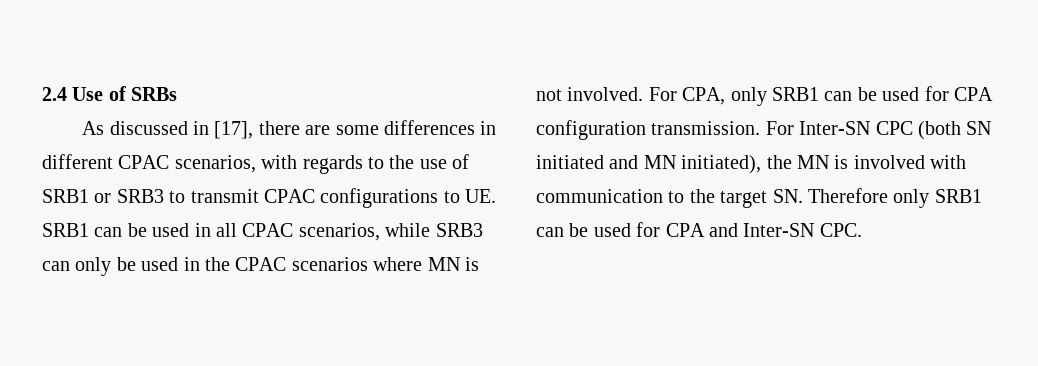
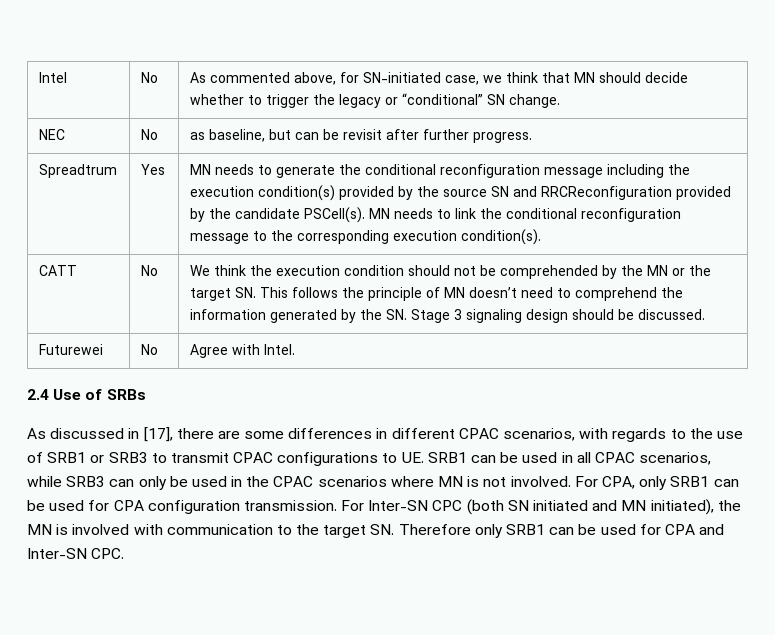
(42, 94) none -> [38,72,67,83] [140,72,158,83] [189,72,688,85] [189,93,560,108] [38,129,65,140] [140,129,158,140] [189,129,532,143] [38,164,117,178] [140,164,165,175] [189,164,690,178] [189,185,731,201] [189,207,681,223] [189,229,541,245] [38,265,77,276] [140,265,158,276] [189,265,711,279] [189,287,683,301] [189,309,705,323] [38,344,103,355] [140,344,158,355] [189,344,295,358] Intel | No | As commented above, for SN-initiated case, we think that MN should decide whether to trigger the legacy or “conditional” SN change. // NEC | No | as baseline, but can be revisit after further progress. // Spreadtrum | Yes | MN needs to generate the conditional reconfiguration message including the execution condition(s) provided by the source SN and RRCReconfiguration provided by the candidate PSCell(s). MN needs to link the conditional reconfiguration message to the corresponding execution condition(s). // CATT | No | We think the execution condition should not be comprehended by the MN or the target SN. This follows the principle of MN doesn’t need to comprehend the information generated by the SN. Stage 3 signaling design should be discussed. // Futurewei | No | Agree with Intel. //

